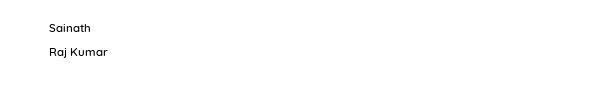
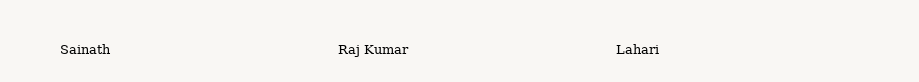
(109, 52) none -> [616,44,659,54] // Lahari

